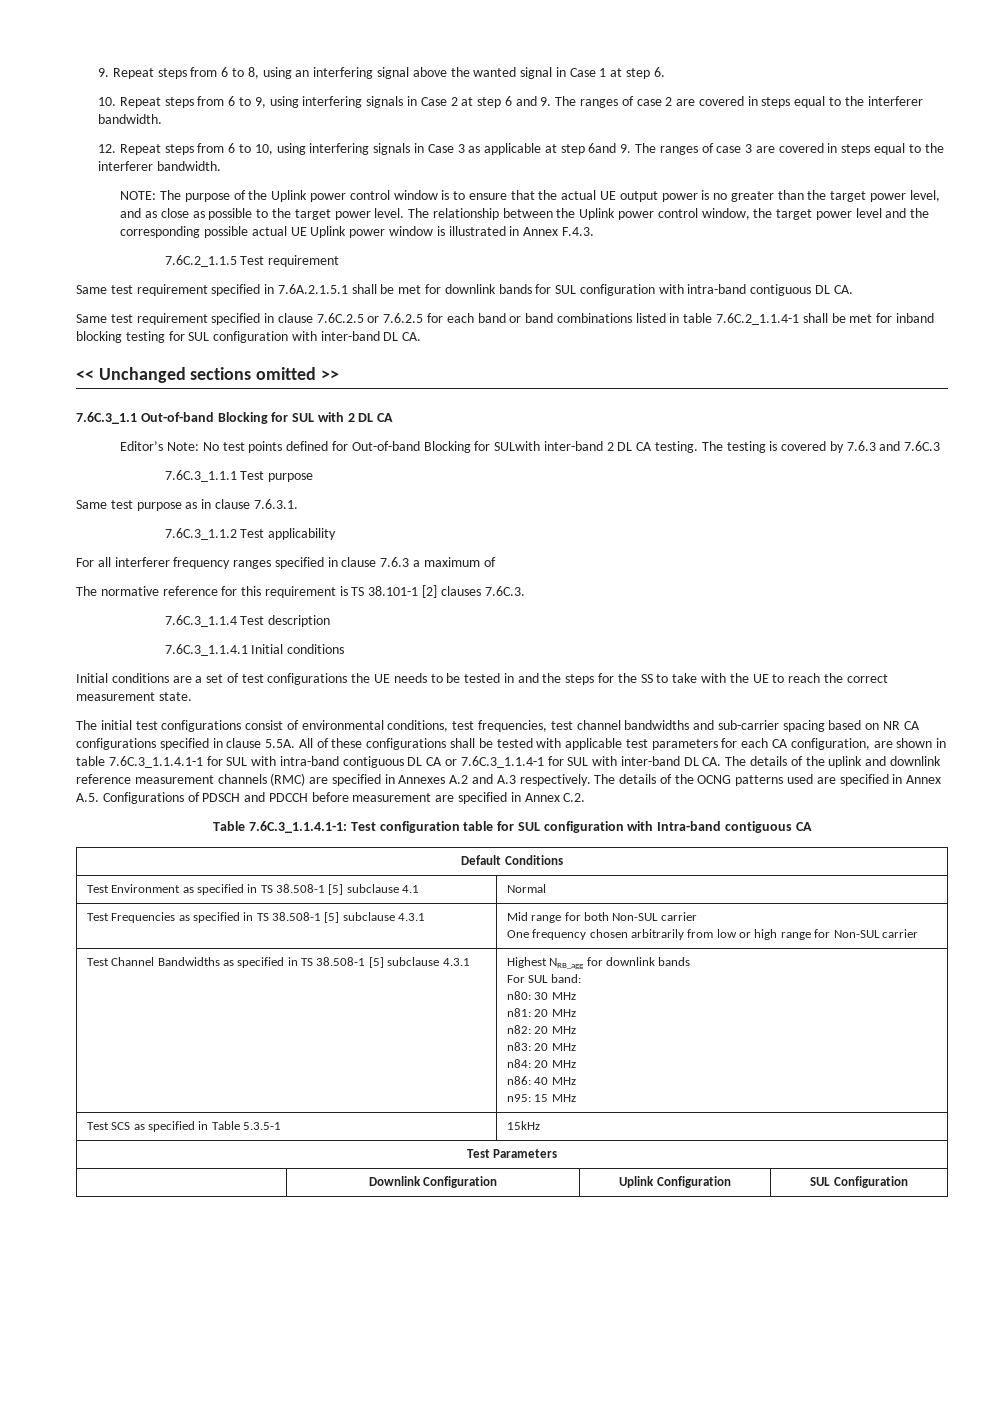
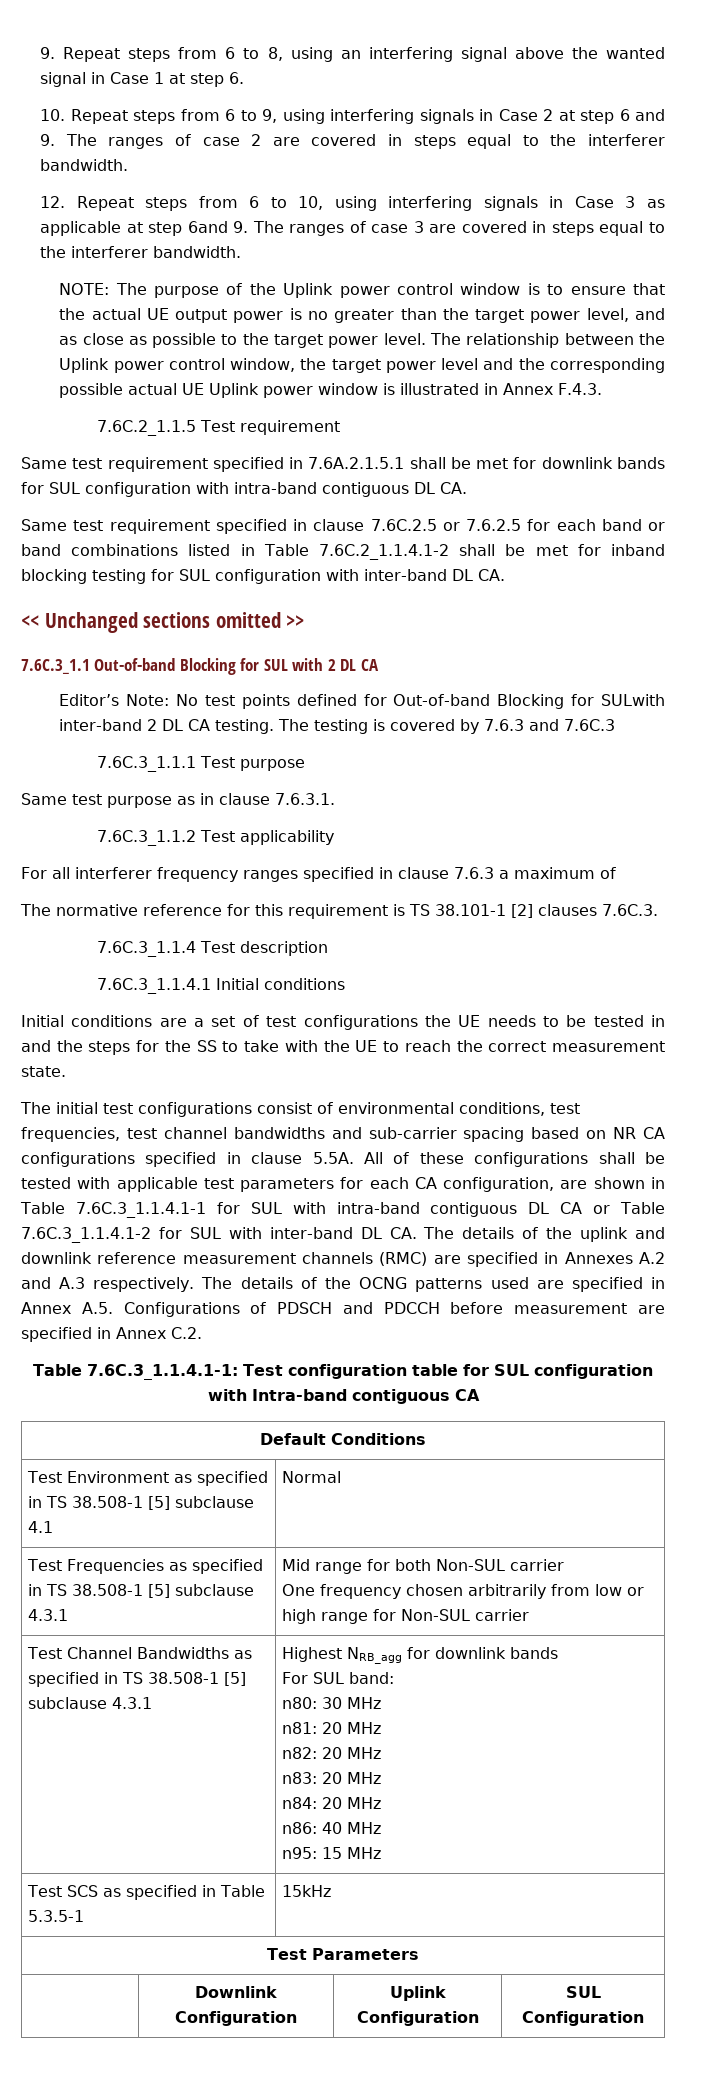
[683,313,800,325] table 7.6C.2_1.1.4-1 -> [263,544,449,560] Table 7.6C.2_1.1.4.1-2
[76,756,105,766] table -> [20,1202,65,1214] Table
[460,756,544,768] 7.6C.3_1.1.4-1 -> [620,1202,666,1214] [21,1227,151,1243] Table 7.6C.3_1.1.4.1-2

